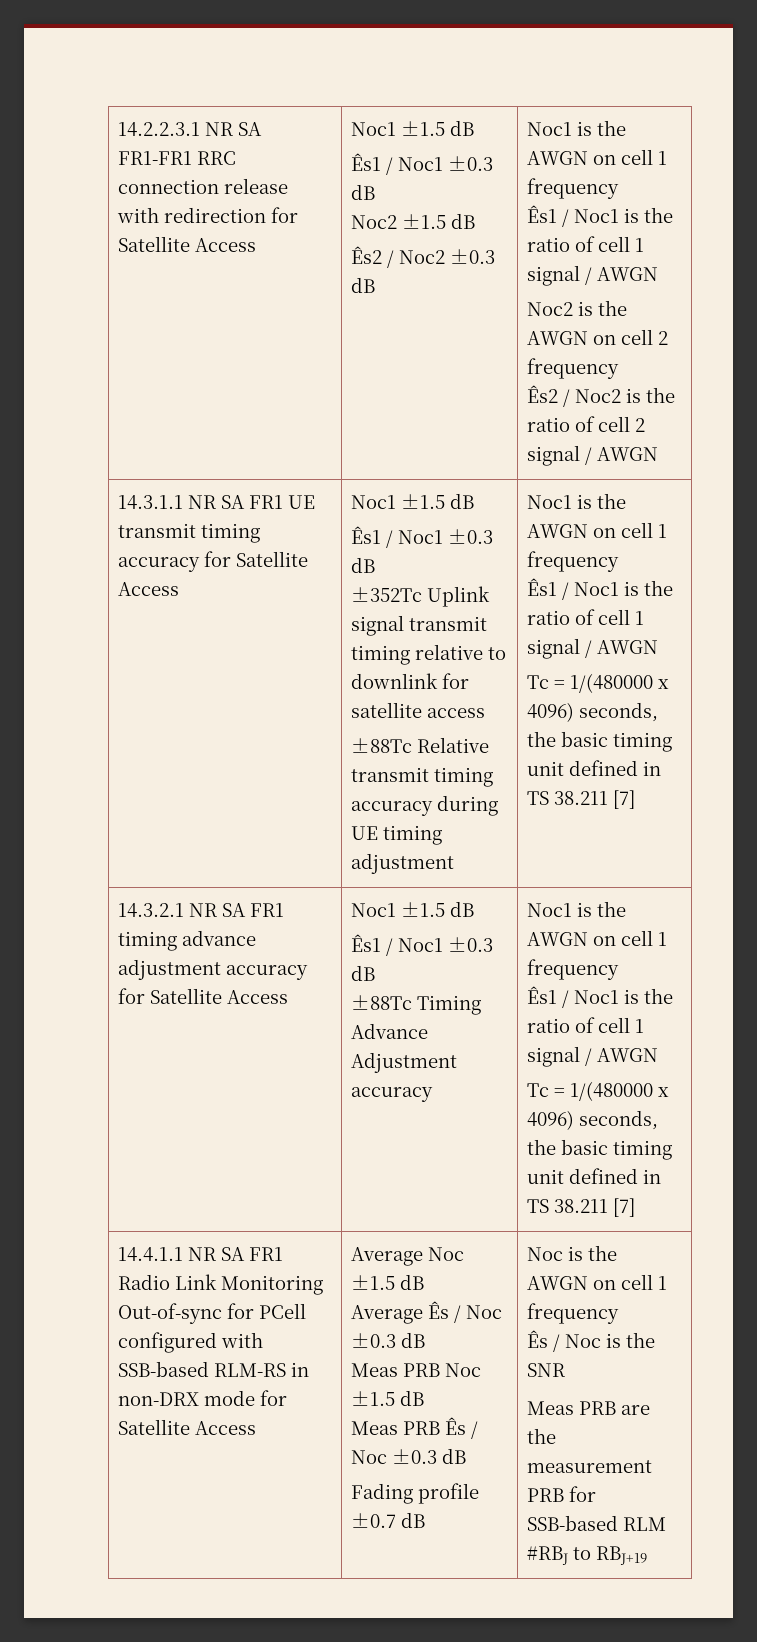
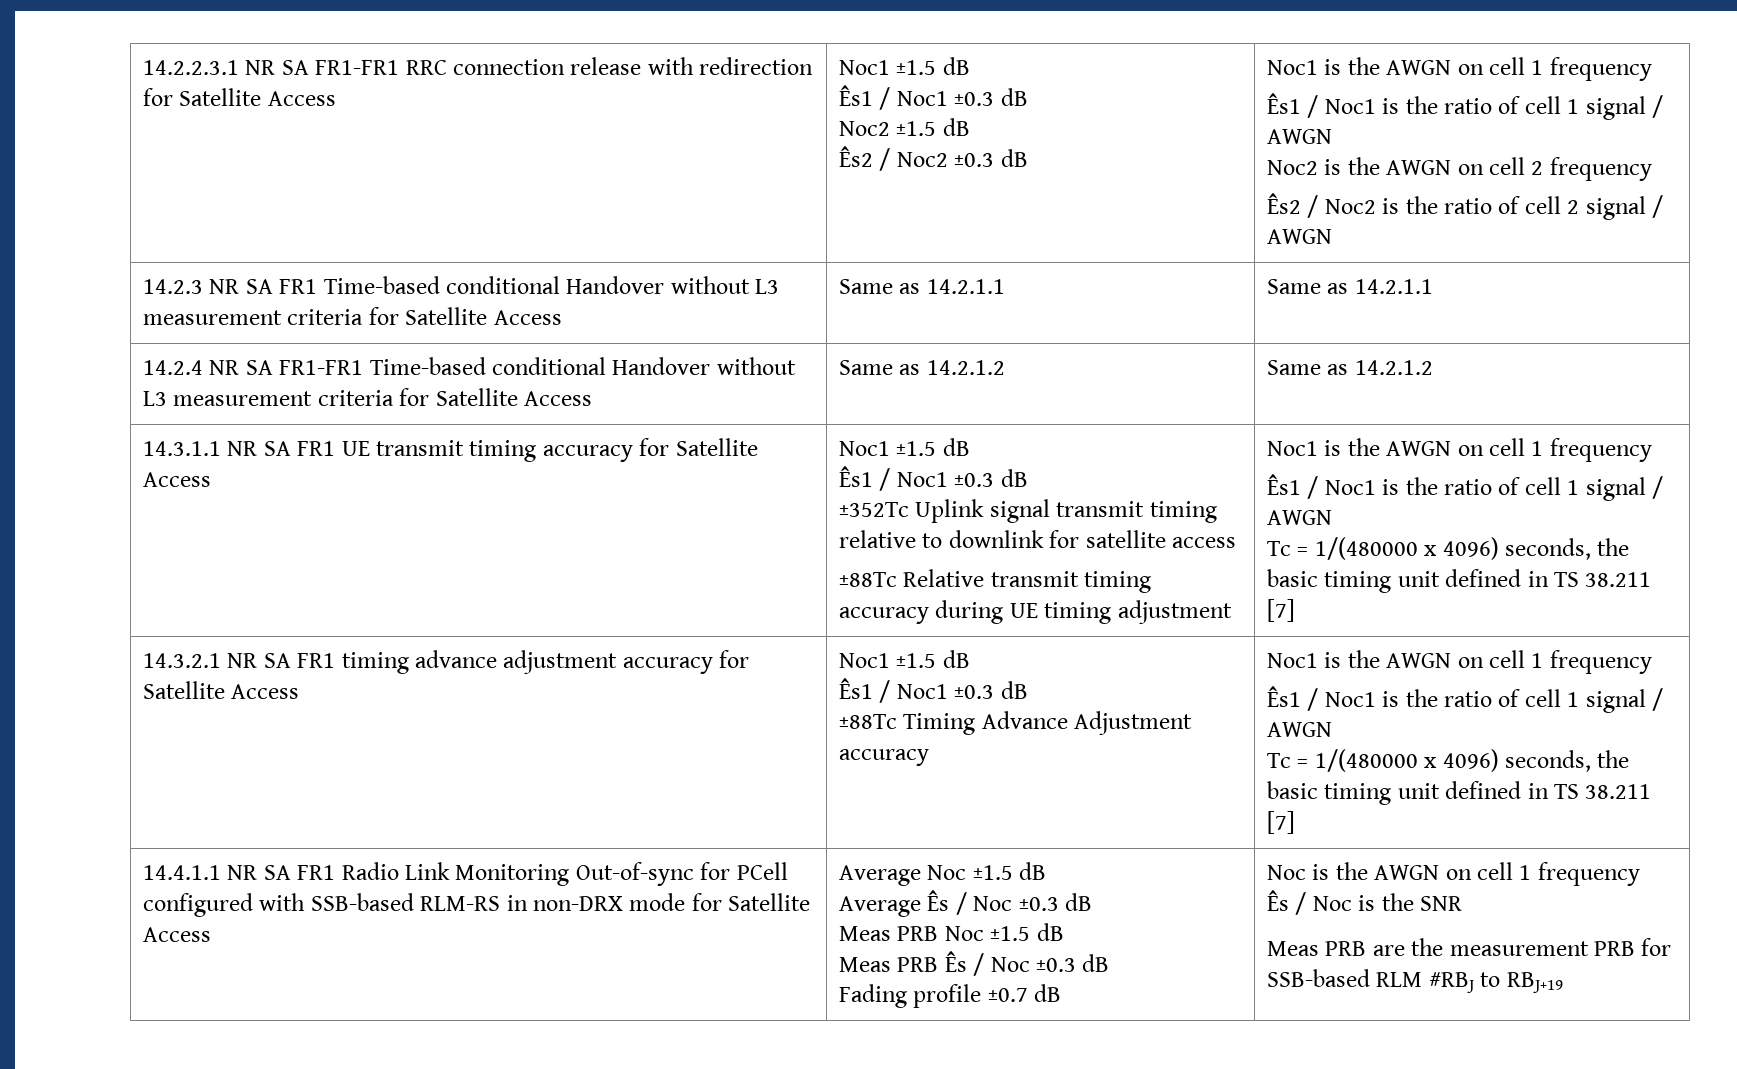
(658, 454) none -> [142,276,780,294] [142,307,562,325] [838,279,1005,294] [1266,279,1433,294] [142,357,796,375] [142,388,592,406] [838,360,1005,375] [1266,360,1433,375] // 14.2.3 NR SA FR1 Time-based conditional Handover without L3 measurement criteria for Satellite Access | Same as 14.2.1.1 | Same as 14.2.1.1 // 14.2.4 NR SA FR1-FR1 Time-based conditional Handover without L3 measurement criteria for Satellite Access | Same as 14.2.1.2 | Same as 14.2.1.2

